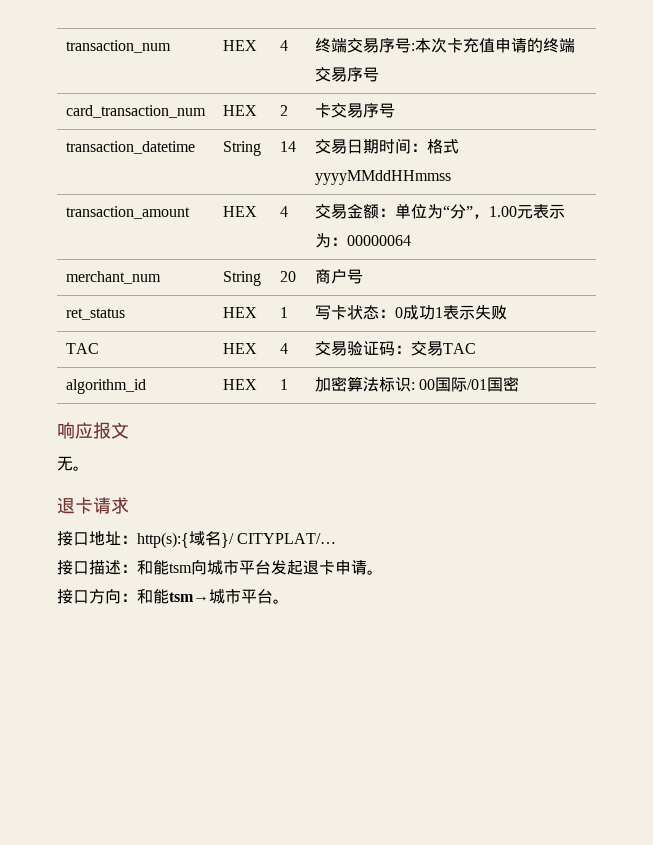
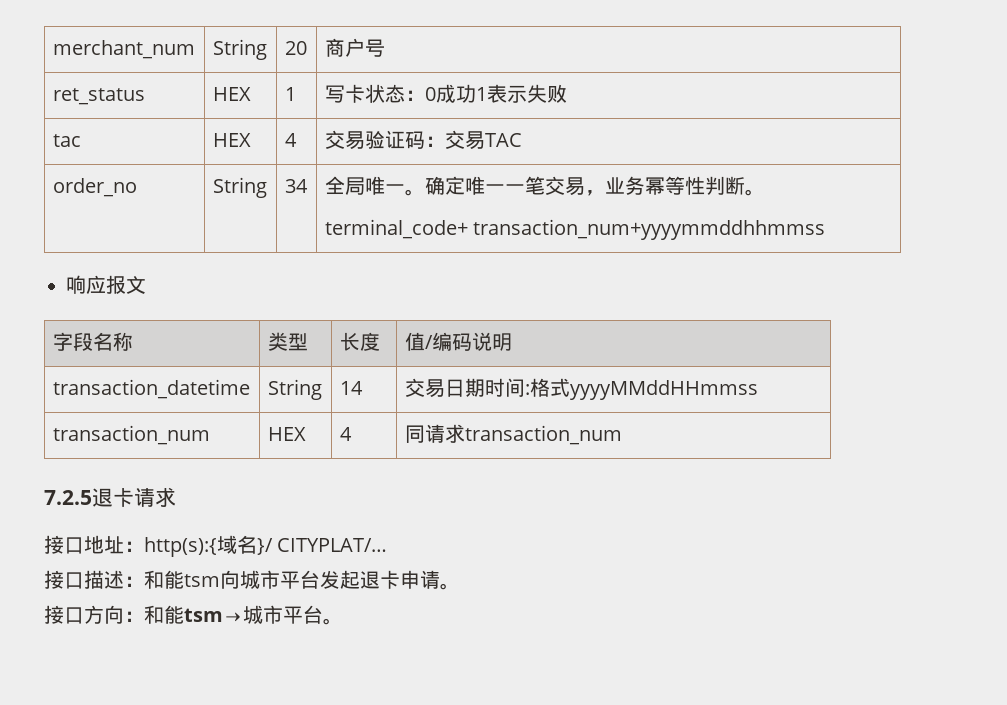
[65,40,171,53] [222,40,257,51] [279,40,288,51] [314,37,575,53] [314,67,379,82] [65,105,206,118] [222,105,257,116] [279,105,288,116] [314,103,395,118] [65,141,195,154] [222,141,261,156] [279,141,296,152] [314,138,459,154] [314,170,451,185] [65,206,190,219] [222,206,257,217] [279,206,288,217] [314,203,565,219] [314,233,411,248] transaction_num | HEX | 4 | 终端交易序号:本次卡充值申请的终端交易序号 // card_transaction_num | HEX | 2 | 卡交易序号 // transaction_datetime | String | 14 | 交易日期时间：格式yyyyMMddHHmmss // transaction_amount | HEX | 4 | 交易金额：单位为“分”，1.00元表示为：00000064 // -> (52, 49) none
[65,343,99,354] TAC -> [52,134,81,147] tac
[65,379,146,394] [222,379,257,390] [279,379,288,390] [314,376,520,392] [57,422,129,439] [57,456,89,471] algorithm_id | HEX | 1 | 加密算法标识: 00国际/01国密 // 响应报文 // 无。 // -> [52,178,137,197] [212,177,267,198] [284,179,308,193] [324,176,765,196] [324,219,825,240] [66,275,146,294] [52,332,133,351] [267,332,308,351] [339,332,380,351] [404,332,512,351] [52,379,250,399] [267,379,322,400] [339,381,363,395] [404,378,758,400] [52,425,210,445] [267,427,306,441] [339,427,352,441] [404,424,622,445] [44,490,92,505] order_no | String | 34 | 全局唯一。确定唯一一笔交易，业务幂等性判断。 // terminal_code+ transaction_num+yyyymmddhhmmss // 响应报文 // 字段名称 | 类型 | 长度 | 值/编码说明 // transaction_datetime | String | 14 | 交易日期时间:格式yyyyMMddHHmmss // transaction_num | HEX | 4 | 同请求transaction_num // 7.2.5

